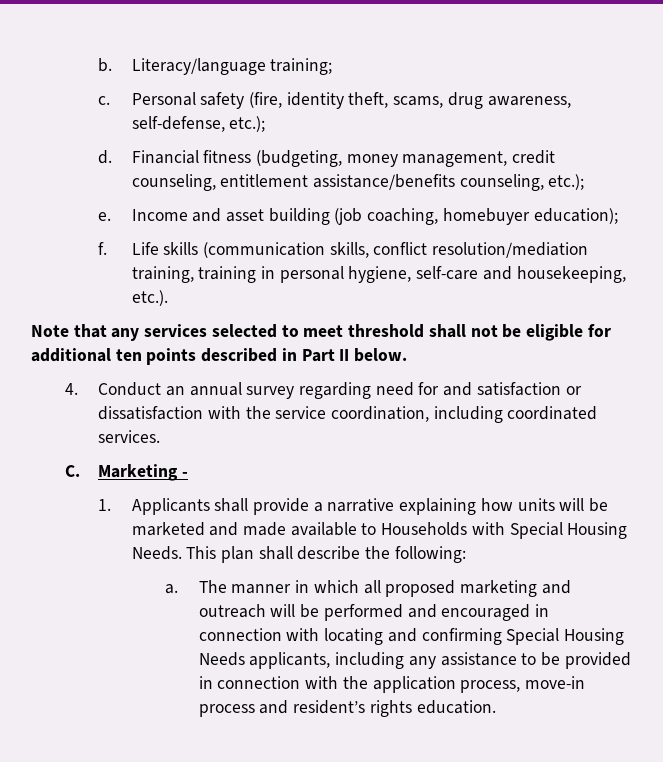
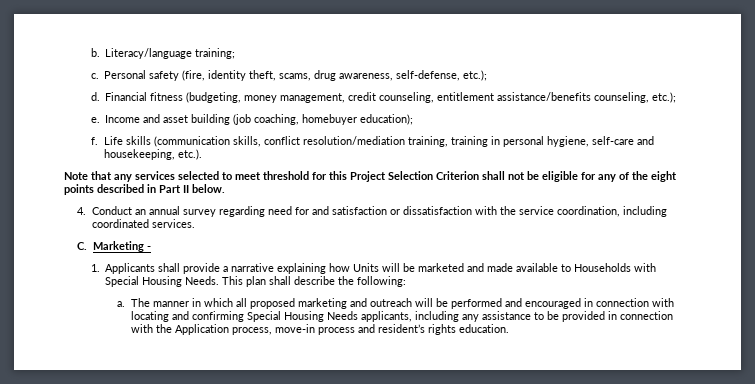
(425, 331) none -> [312,171,479,182] for this Project Selection Criterion
[31,348,142,362] additional ten -> [598,171,677,182] any of the eight
[517,498,555,511] units -> [353,263,380,272] Units
[372,676,456,693] application -> [174,324,229,335] Application

